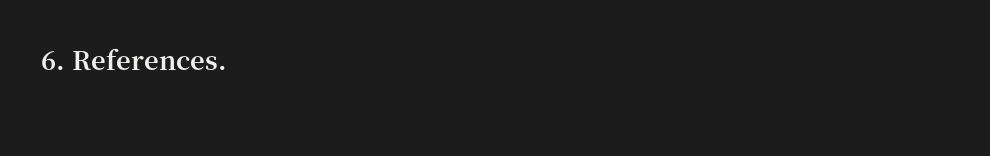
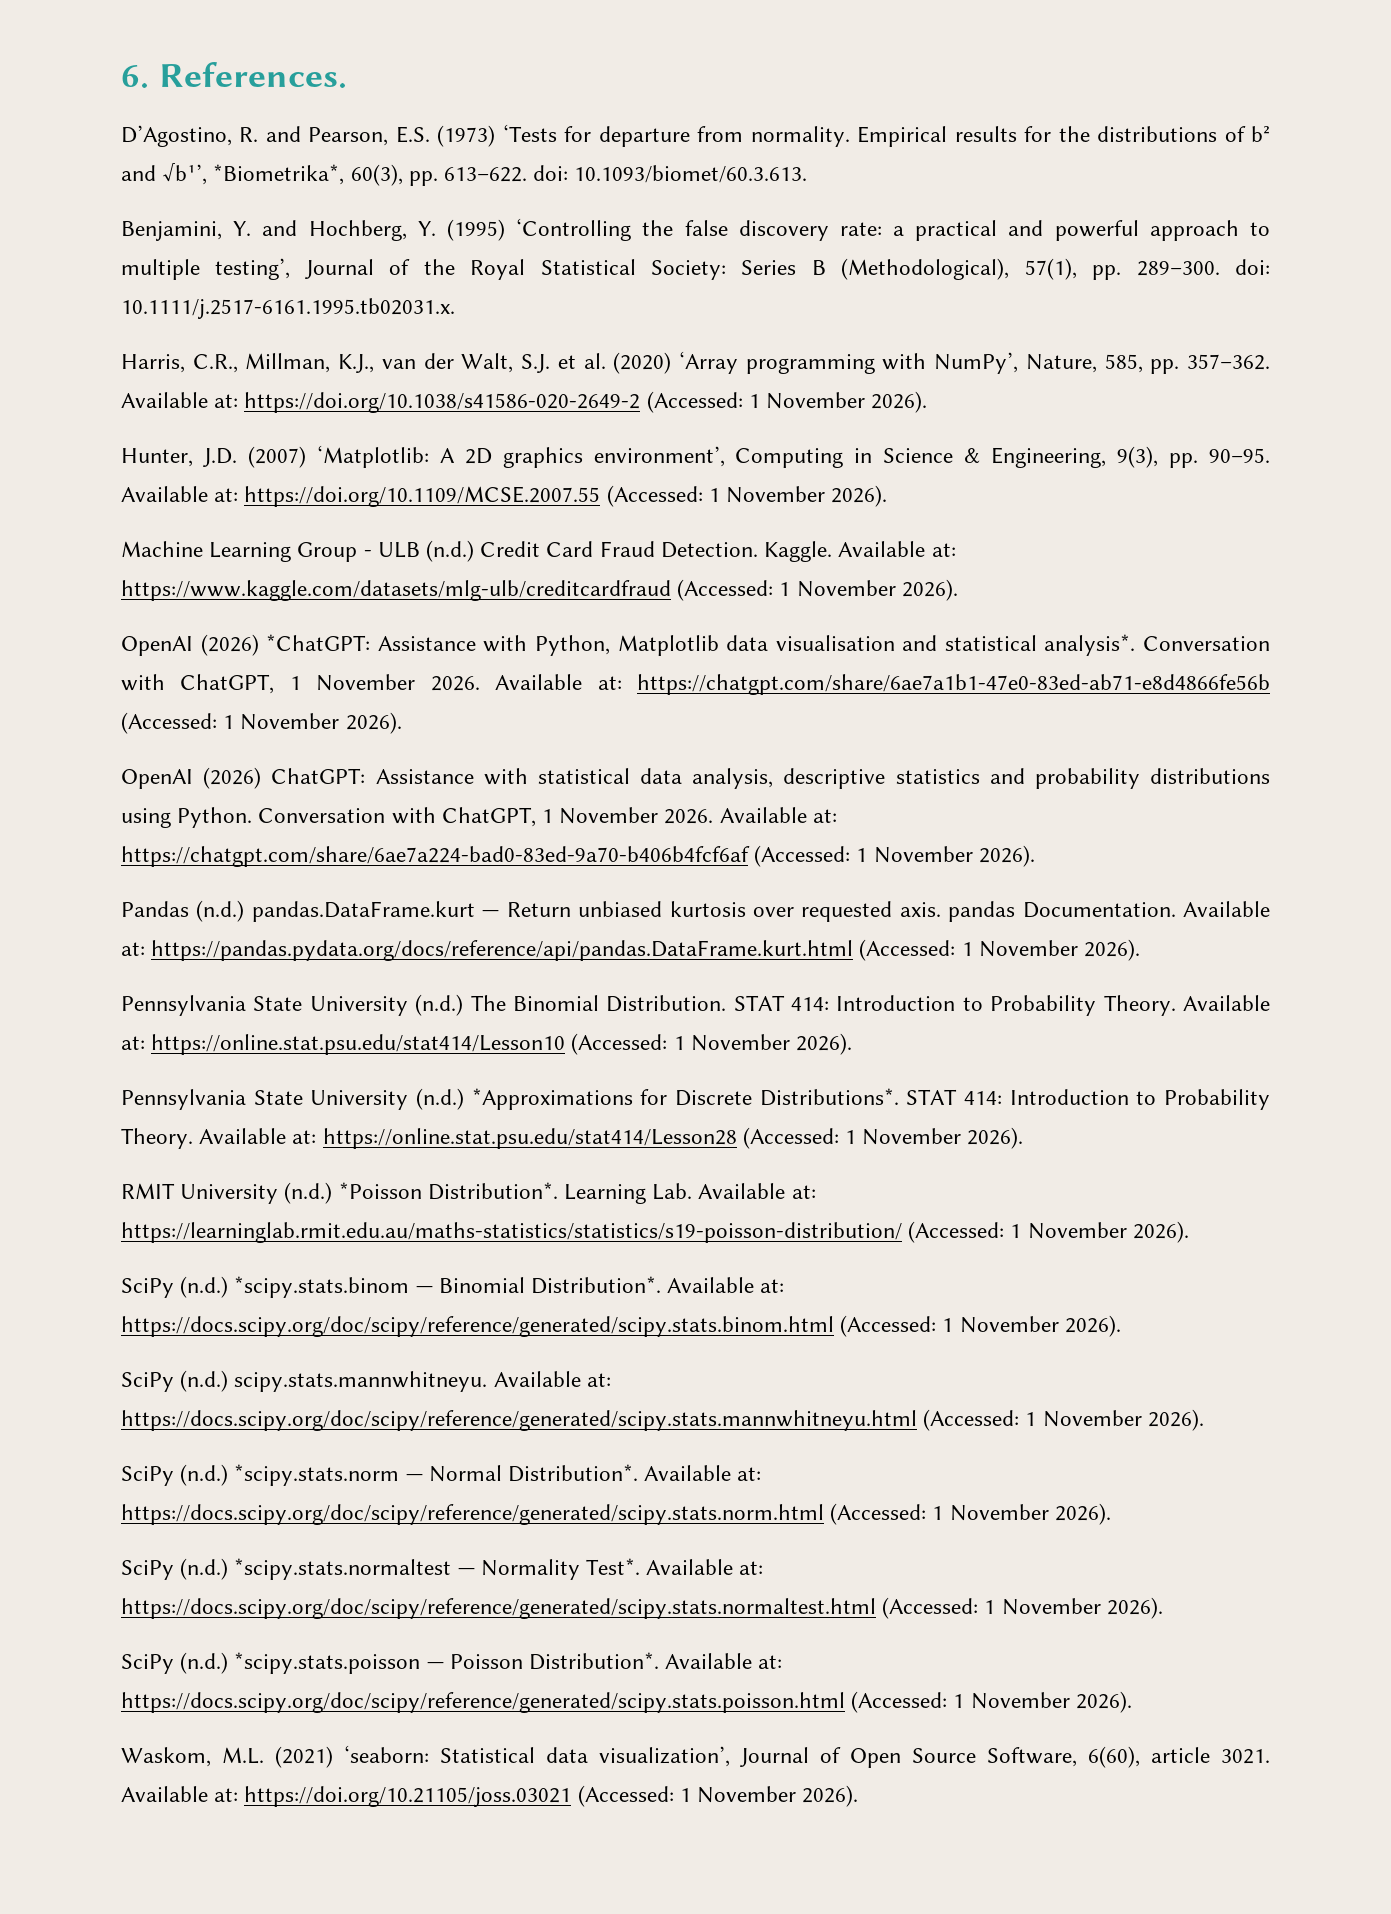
(227, 59) none -> [121,124,1270,147] [121,163,808,186] [121,218,1270,241] [121,258,1271,280] [121,298,455,319] [121,351,1270,374] [121,391,928,413] [121,445,1270,468] [121,485,888,507] [121,540,956,562] [121,579,958,601] [121,634,1271,656] [121,674,1270,695] [121,712,402,734] [121,767,1270,789] [121,807,837,828] [121,845,1035,867] [121,900,1270,922] [121,939,1141,961] [121,994,1270,1016] [121,1033,853,1055] [121,1088,1270,1110] [121,1127,1024,1149] [121,1182,816,1204] [121,1221,1189,1243] [121,1276,785,1298] [121,1315,1121,1337] [121,1370,611,1392] [121,1409,1204,1431] [121,1464,762,1486] [121,1503,1111,1525] [121,1558,764,1580] [121,1597,1163,1619] [121,1652,783,1674] [121,1691,1132,1713] [121,1745,1270,1768] [121,1785,859,1807] // D’Agostino, R. and Pearson, E.S. (1973) ‘Tests for departure from normality. Empirical results for the distributions of b² and √b¹’, *Biometrika*, 60(3), pp. 613–622. doi: 10.1093/biomet/60.3.613. // Benjamini, Y. and Hochberg, Y. (1995) ‘Controlling the false discovery rate: a practical and powerful approach to multiple testing’, Journal of the Royal Statistical Society: Series B (Methodological), 57(1), pp. 289–300. doi: 10.1111/j.2517-6161.1995.tb02031.x. // Harris, C.R., Millman, K.J., van der Walt, S.J. et al. (2020) ‘Array programming with NumPy’, Nature, 585, pp. 357–362. Available at: https://doi.org/10.1038/s41586-020-2649-2 (Accessed: 1 November 2026). // Hunter, J.D. (2007) ‘Matplotlib: A 2D graphics environment’, Computing in Science & Engineering, 9(3), pp. 90–95. Available at: https://doi.org/10.1109/MCSE.2007.55 (Accessed: 1 November 2026). // Machine Learning Group - ULB (n.d.) Credit Card Fraud Detection. Kaggle. Available at: https://www.kaggle.com/datasets/mlg-ulb/creditcardfraud (Accessed: 1 November 2026). // OpenAI (2026) *ChatGPT: Assistance with Python, Matplotlib data visualisation and statistical analysis*. Conversation with ChatGPT, 1 November 2026. Available at: https://chatgpt.com/share/6ae7a1b1-47e0-83ed-ab71-e8d4866fe56b (Accessed: 1 November 2026). // OpenAI (2026) ChatGPT: Assistance with statistical data analysis, descriptive statistics and probability distributions using Python. Conversation with ChatGPT, 1 November 2026. Available at: https://chatgpt.com/share/6ae7a224-bad0-83ed-9a70-b406b4fcf6af (Accessed: 1 November 2026). // Pandas (n.d.) pandas.DataFrame.kurt — Return unbiased kurtosis over requested axis. pandas Documentation. Available at: https://pandas.pydata.org/docs/reference/api/pandas.DataFrame.kurt.html (Accessed: 1 November 2026). // Pennsylvania State University (n.d.) The Binomial Distribution. STAT 414: Introduction to Probability Theory. Available at: https://online.stat.psu.edu/stat414/Lesson10 (Accessed: 1 November 2026). // Pennsylvania State University (n.d.) *Approximations for Discrete Distributions*. STAT 414: Introduction to Probability Theory. Available at: https://online.stat.psu.edu/stat414/Lesson28 (Accessed: 1 November 2026). // RMIT University (n.d.) *Poisson Distribution*. Learning Lab. Available at: https://learninglab.rmit.edu.au/maths-statistics/statistics/s19-poisson-distribution/ (Accessed: 1 November 2026). // SciPy (n.d.) *scipy.stats.binom — Binomial Distribution*. Available at: https://docs.scipy.org/doc/scipy/reference/generated/scipy.stats.binom.html (Accessed: 1 November 2026). // SciPy (n.d.) scipy.stats.mannwhitneyu. Available at: https://docs.scipy.org/doc/scipy/reference/generated/scipy.stats.mannwhitneyu.html (Accessed: 1 November 2026). // SciPy (n.d.) *scipy.stats.norm — Normal Distribution*. Available at: https://docs.scipy.org/doc/scipy/reference/generated/scipy.stats.norm.html (Accessed: 1 November 2026). // SciPy (n.d.) *scipy.stats.normaltest — Normality Test*. Available at: https://docs.scipy.org/doc/scipy/reference/generated/scipy.stats.normaltest.html (Accessed: 1 November 2026). // SciPy (n.d.) *scipy.stats.poisson — Poisson Distribution*. Available at: https://docs.scipy.org/doc/scipy/reference/generated/scipy.stats.poisson.html (Accessed: 1 November 2026). // Waskom, M.L. (2021) ‘seaborn: Statistical data visualization’, Journal of Open Source Software, 6(60), article 3021. Available at: https://doi.org/10.21105/joss.03021 (Accessed: 1 November 2026).

